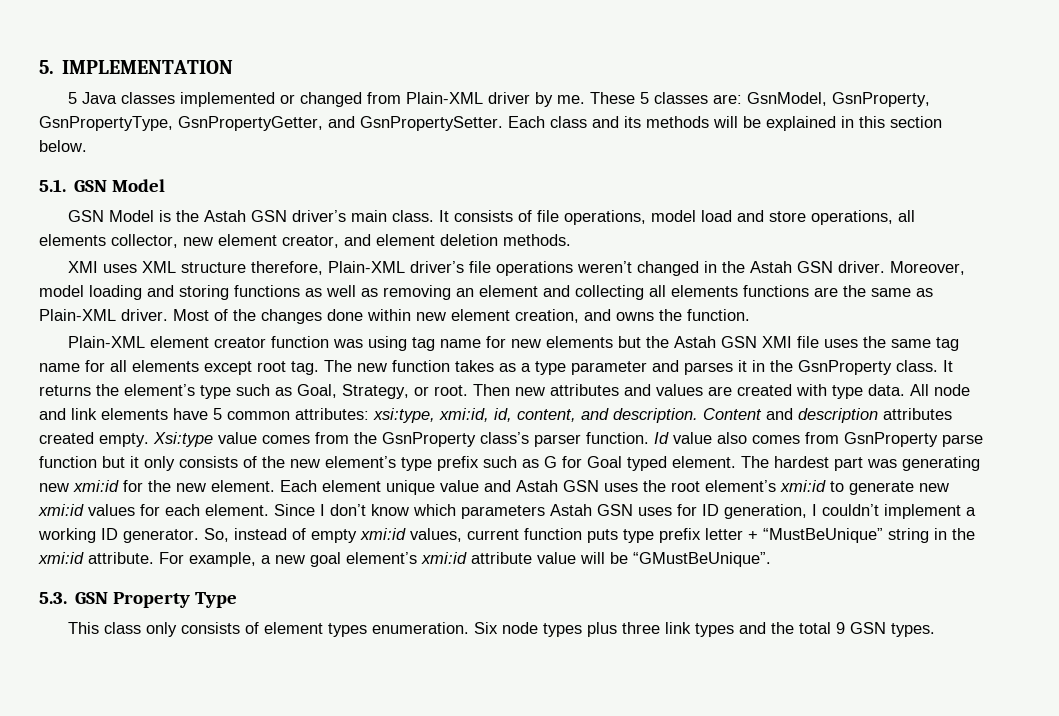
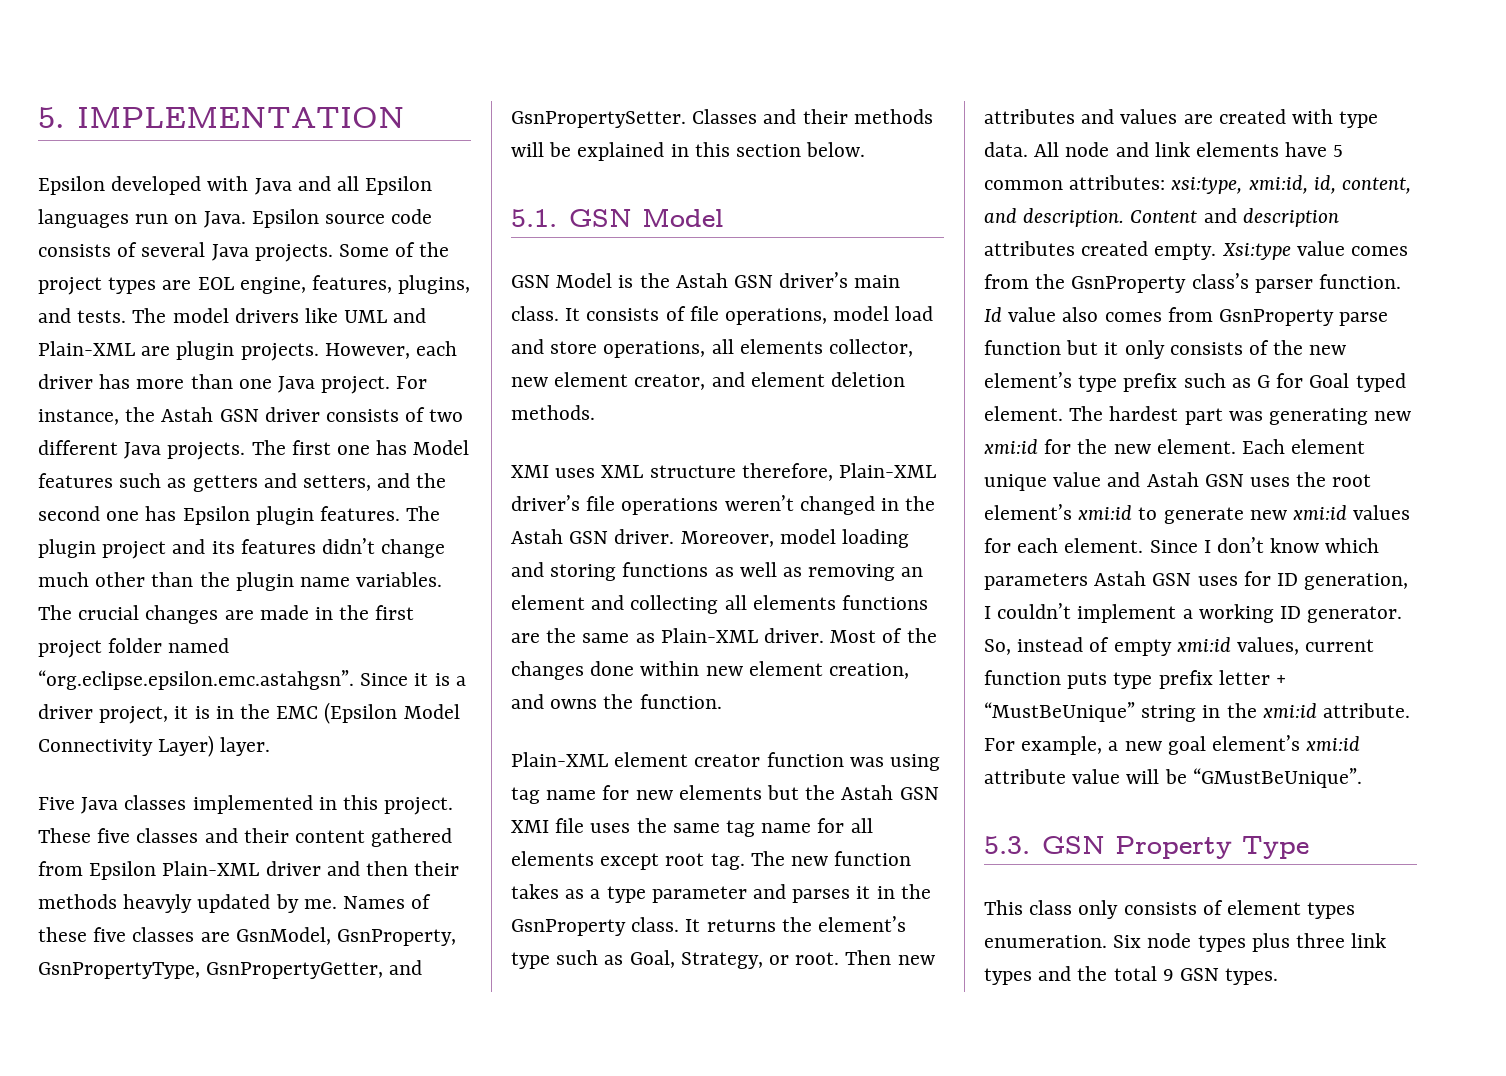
[67,92,742,107] 5 Java classes implemented or changed from Plain-XML driver by me. These 5 classes are: -> [38,176,433,195] [38,209,433,228] [38,242,450,262] [38,275,471,295] [38,308,427,323] [38,341,458,361] [38,374,428,394] [38,407,464,425] [38,440,470,460] [38,473,447,492] [38,506,441,525] [38,538,446,559] [38,572,443,591] [38,605,415,624] [38,638,230,658] [38,670,466,690] [38,702,460,724] [38,735,271,757] [38,795,454,815] [38,828,453,847] [38,861,460,880] [38,894,432,913] [38,927,230,942] Epsilon developed with Java and all Epsilon languages run on Java. Epsilon source code consists of several Java projects. Some of the project types are EOL engine, features, plugins, and tests. The model drivers like UML and Plain-XML are plugin projects. However, each driver has more than one Java project. For instance, the Astah GSN driver consists of two different Java projects. The first one has Model features such as getters and setters, and the second one has Epsilon plugin features. The plugin project and its features didn’t change much other than the plugin name variables. The crucial changes are made in the first project folder named “org.eclipse.epsilon.emc.astahgsn”. Since it is a driver project, it is in the EMC (Epsilon Model Connectivity Layer) layer. // Five Java classes implemented in this project. These five classes and their content gathered from Epsilon Plain-XML driver and then their methods heavyly updated by me. Names of these five classes are
[508,116,641,128] Each class and its -> [692,109,848,124] Classes and their

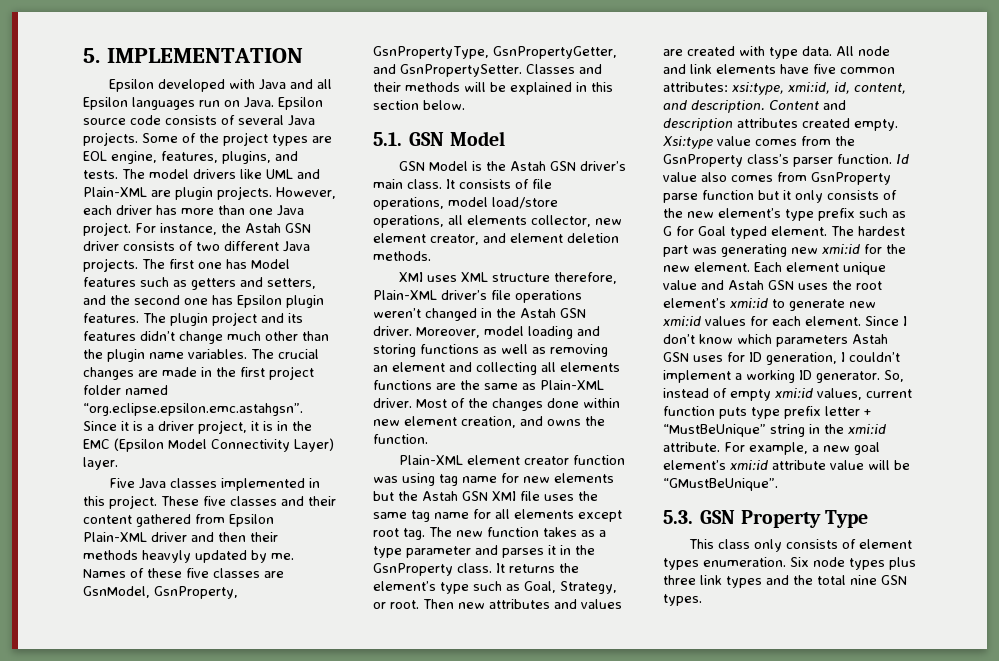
[895,306,934,321] [511,339,598,354] load and store -> [492,197,558,209] load/store
[1333,145,1344,157] 5 -> [813,64,836,74] five
[1162,969,1174,981] 9 -> [850,575,877,585] nine

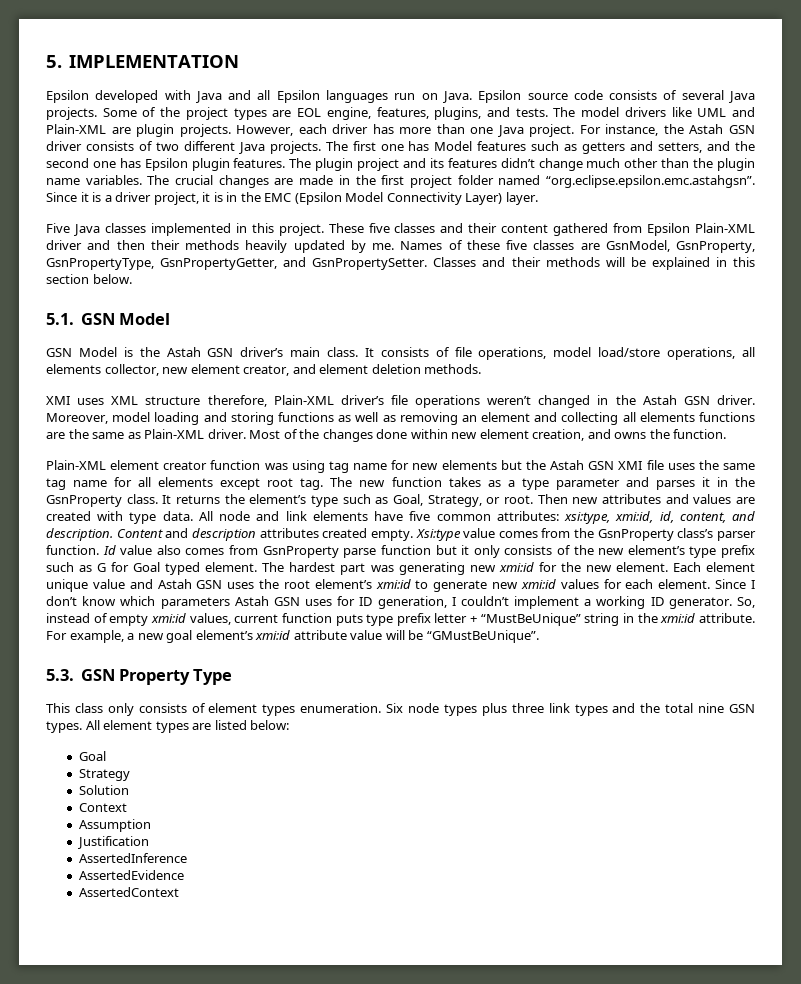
[142,550,191,563] heavyly -> [245,240,288,253] heavily
(702, 600) none -> [85,720,290,733] [78,751,106,761] [78,769,130,781] [78,785,129,795] [78,803,127,812] [78,819,151,832] [76,836,149,849] [78,853,187,863] [78,870,184,880] [78,887,179,897] All element types are listed below: // Goal // Strategy // Solution // Context // Assumption // Justification // AssertedInference // AssertedEvidence // AssertedContext

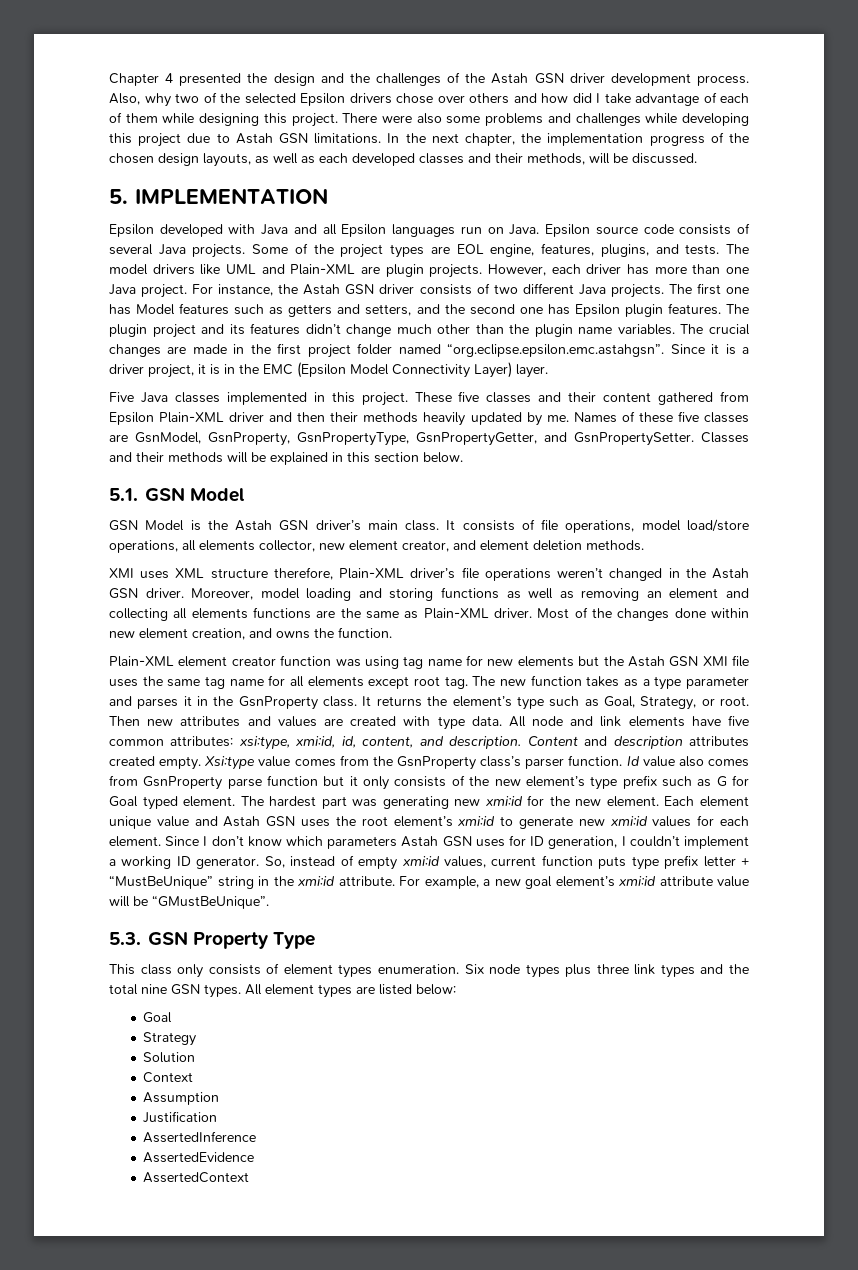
(46, 61) none -> [109,72,750,86] [109,92,749,107] [109,112,749,127] [109,132,749,147] [109,153,697,167] Chapter 4 presented the design and the challenges of the Astah GSN driver development process. Also, why two of the selected Epsilon drivers chose over others and how did I take advantage of each of them while designing this project. There were also some problems and challenges while developing this project due to Astah GSN limitations. In the next chapter, the implementation progress of the chosen design layouts, as well as each developed classes and their methods, will be discussed. //

